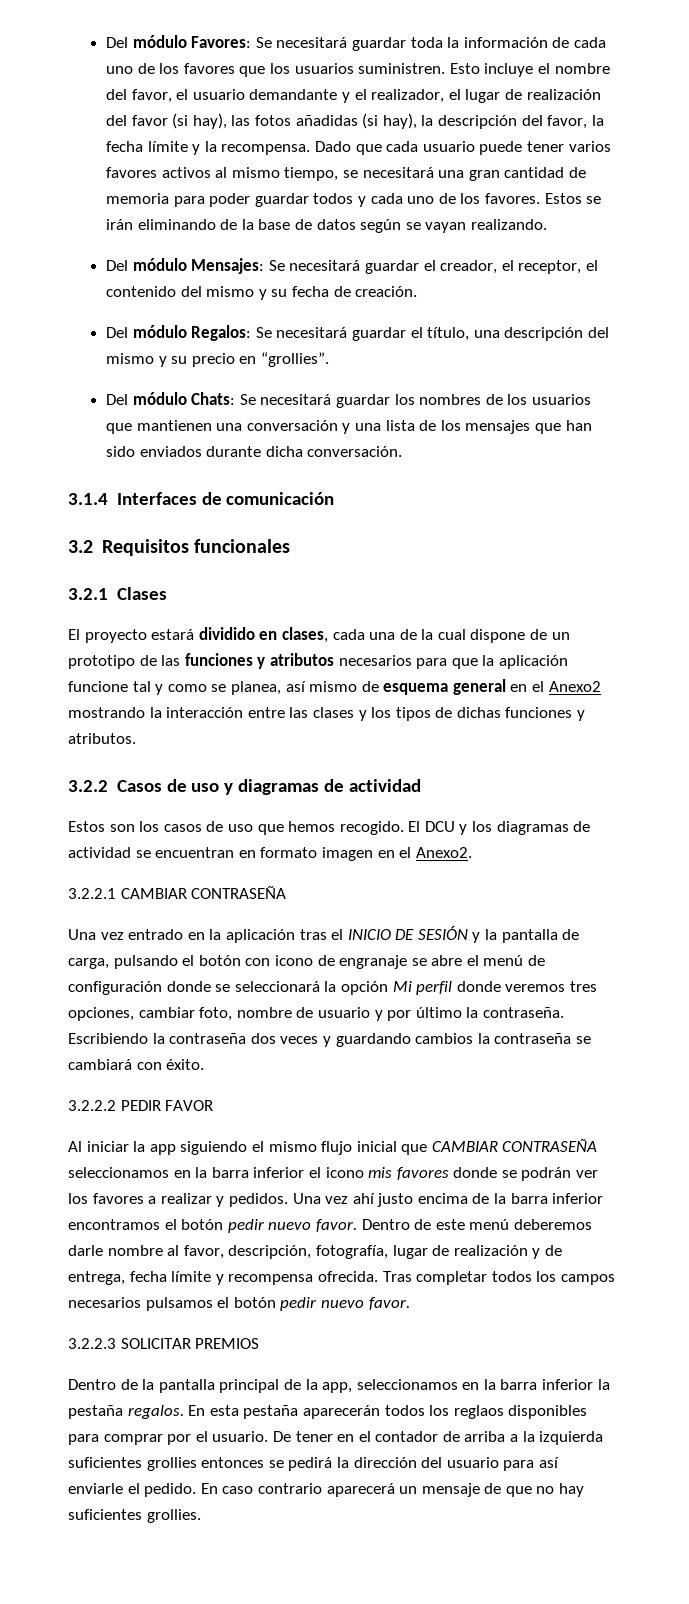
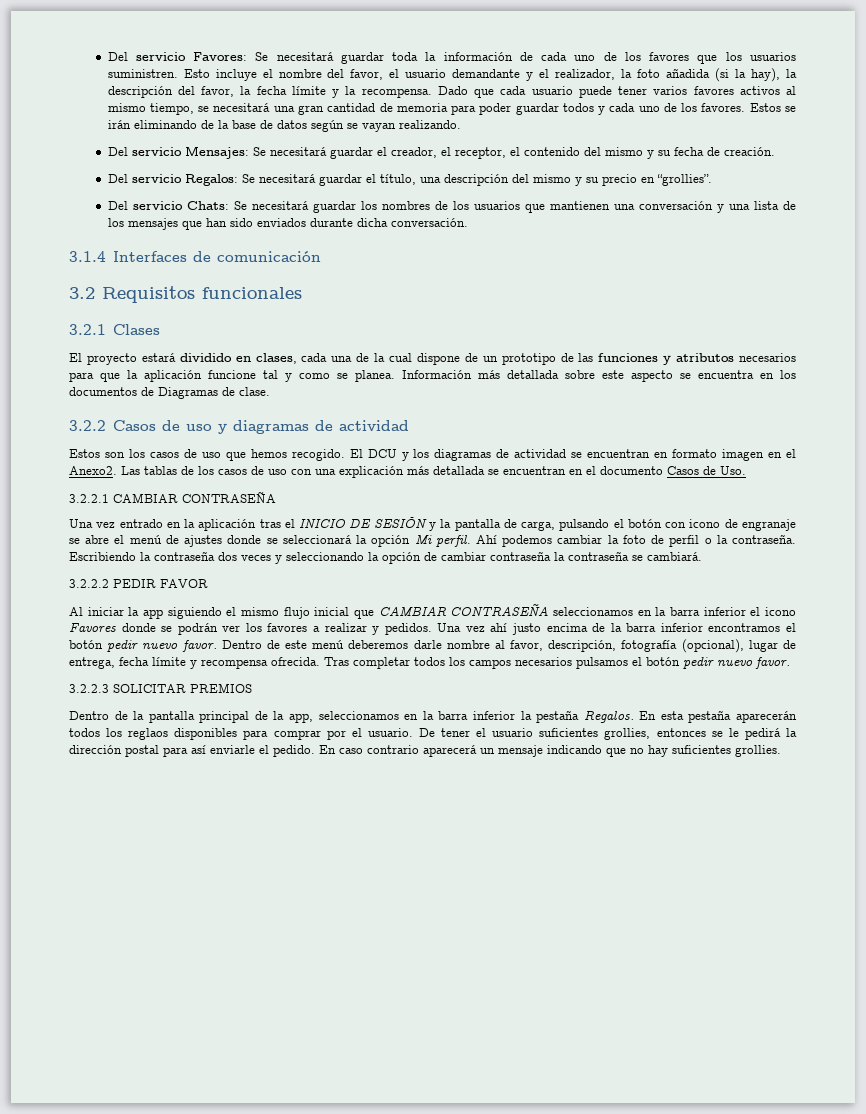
[106,35,187,48] Del módulo -> [107,52,186,61] Del servicio
[448,89,601,103] [106,113,379,129] el lugar de realización del favor (si hay), las fotos añadidas (si -> [621,68,747,82] la foto añadida (si la
[132,258,187,271] módulo -> [131,147,182,156] servicio
[132,325,187,338] módulo -> [131,174,182,183] servicio
[132,392,187,405] módulo -> [132,201,183,210] servicio
[230,679,601,695] [68,707,586,721] [68,733,136,744] planea, así mismo de esquema general en el Anexo2 mostrando la interacción entre las clases y los tipos de dichas funciones y atributos. -> [355,370,796,382] [69,387,270,399] planea. Información más detallada sobre este aspecto se encuentra en los documentos de Diagramas de clase.
(472, 852) none -> [121,466,746,478] Las tablas de los casos de uso con una explicación más detallada se encuentran en el documento Casos de Uso.
[68,981,162,995] configuración -> [184,535,223,547] ajustes
[416,981,597,995] [68,1007,462,1021] perfil donde veremos tres opciones, cambiar foto, nombre de usuario y por último -> [435,535,712,547] perfil. Ahí podemos cambiar la foto de perfil o
[335,1033,591,1047] [68,1059,205,1070] guardando cambios la contraseña se cambiará con éxito. -> [286,551,702,564] seleccionando la opción de cambiar contraseña la contraseña se cambiará.
[368,1167,449,1180] mis favores -> [69,623,116,632] Favores
[315,1245,541,1259] fotografía, lugar de realización y -> [621,639,778,653] fotografía (opcional), lugar
[127,1405,184,1419] regalos. -> [583,710,634,723] Regalos.
[337,1431,604,1445] [68,1457,197,1471] en el contador de arriba a la izquierda suficientes grollies -> [476,728,651,740] el usuario suficientes grollies,
(284, 1464) none -> [728,728,739,737] le
[421,1457,499,1468] del usuario -> [125,745,159,757] postal
[484,1483,502,1494] de -> [547,745,602,754] indicando

